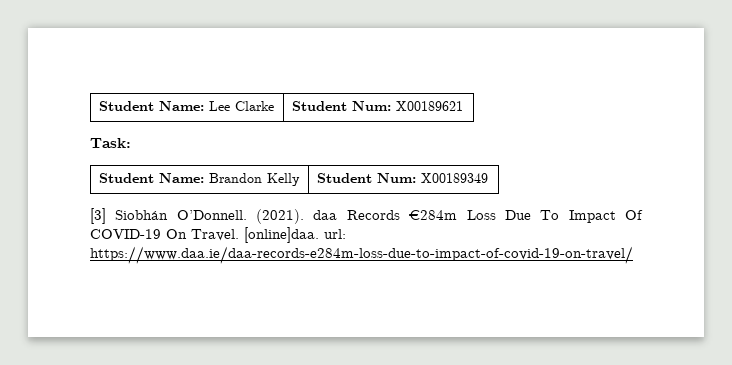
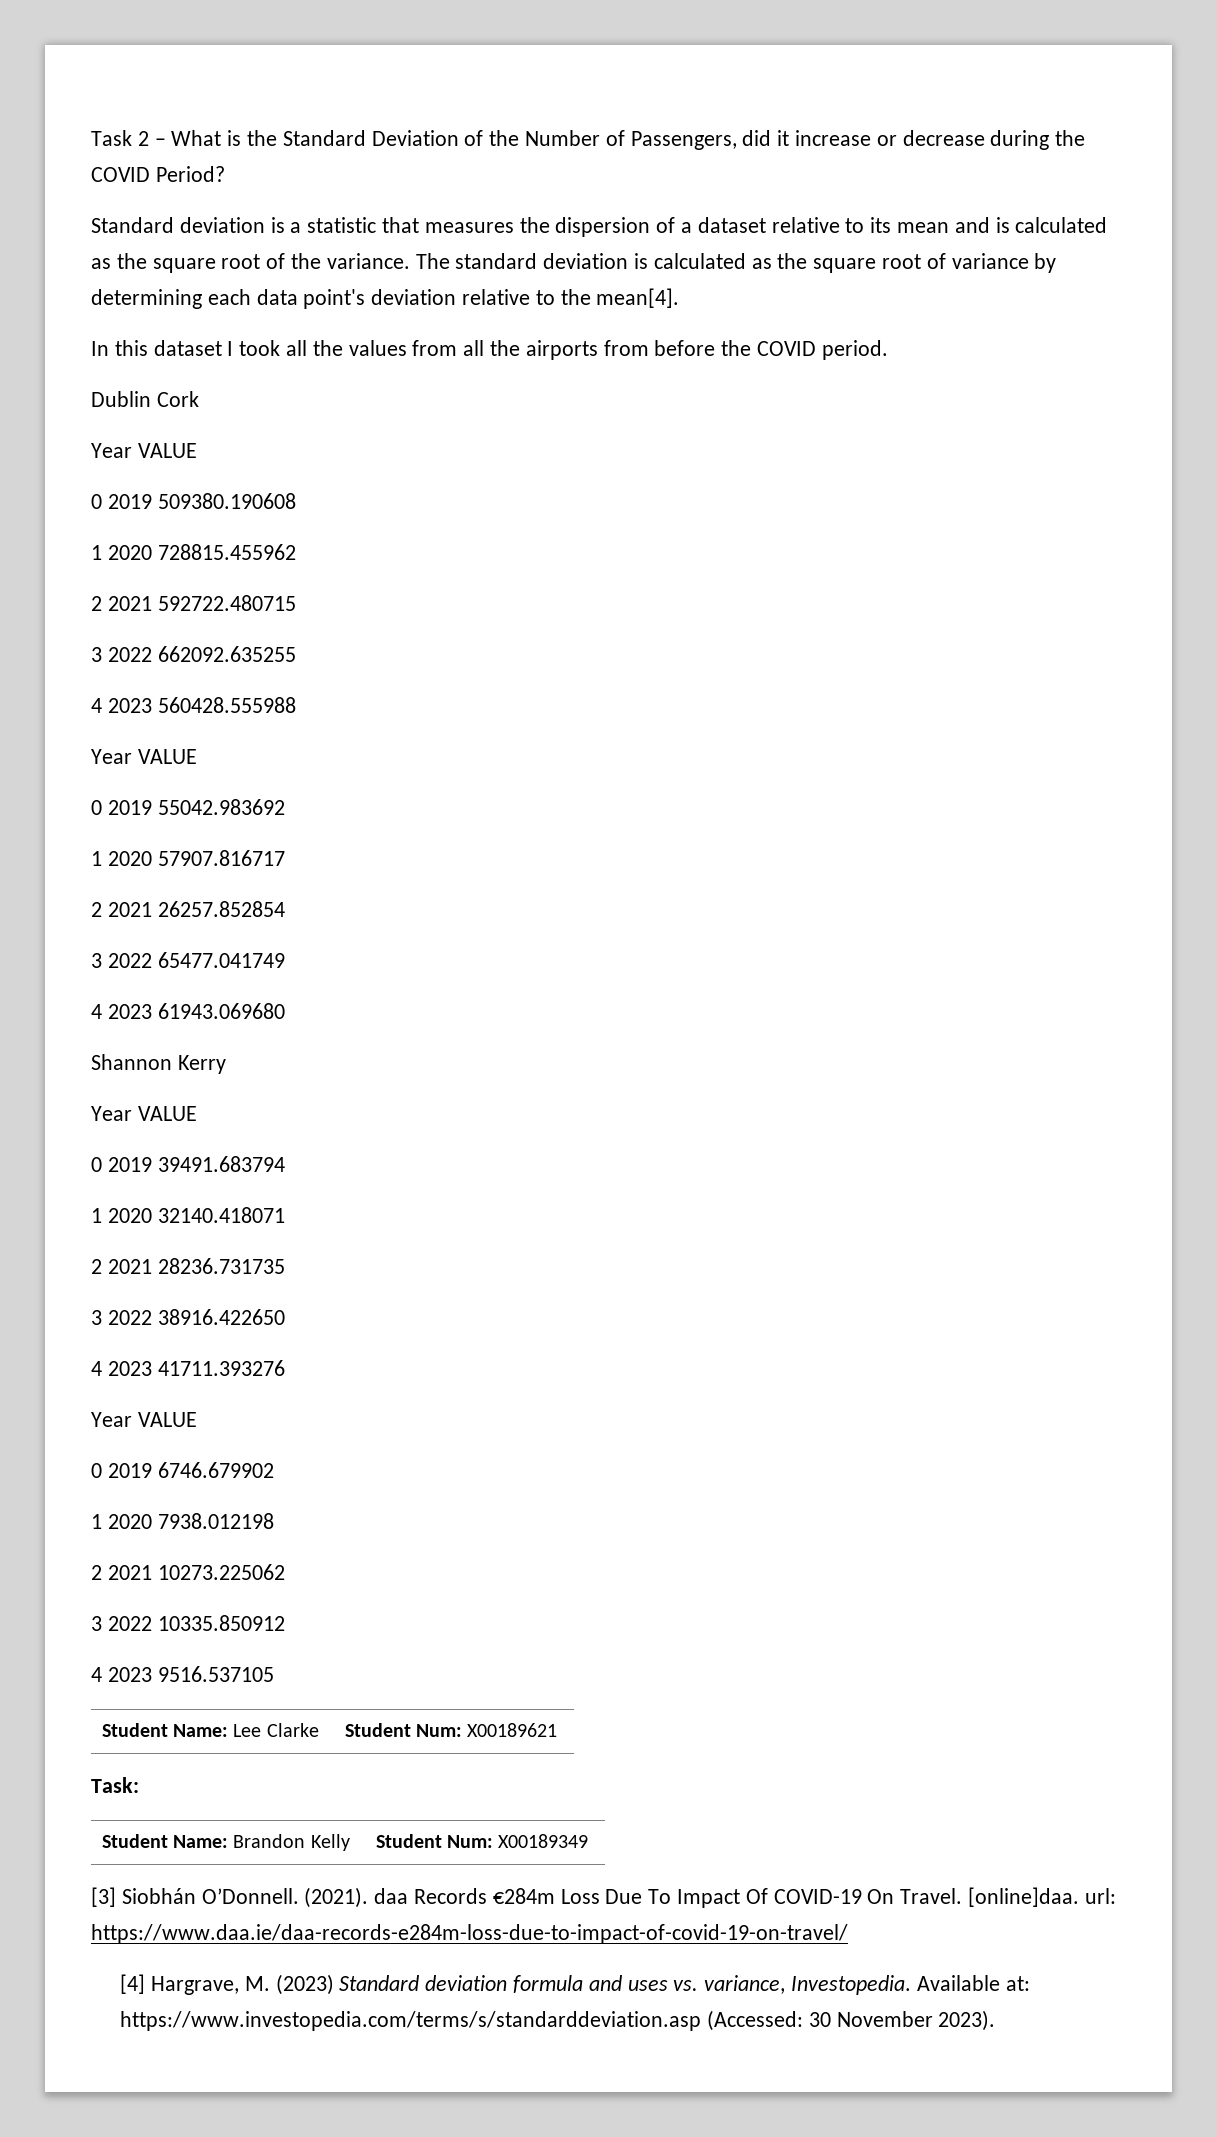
(99, 106) none -> [91,130,1086,150] [91,166,225,182] [91,217,1108,237] [91,253,1057,273] [91,288,680,309] [91,340,888,360] [91,391,199,407] [91,443,197,458] [91,493,296,509] [91,544,296,560] [91,595,296,611] [91,646,296,662] [91,697,296,713] [91,749,197,764] [91,799,285,815] [91,850,285,866] [91,901,285,917] [91,952,285,968] [91,1003,285,1019] [91,1054,226,1074] [91,1106,197,1121] [91,1156,285,1172] [91,1207,285,1223] [91,1258,285,1274] [91,1309,285,1325] [91,1360,285,1376] [91,1412,197,1427] [91,1462,274,1478] [91,1513,274,1529] [91,1564,285,1580] [91,1615,285,1631] [91,1666,274,1682] Task 2 – What is the Standard Deviation of the Number of Passengers, did it increase or decrease during the COVID Period? // Standard deviation is a statistic that measures the dispersion of a dataset relative to its mean and is calculated as the square root of the variance. The standard deviation is calculated as the square root of variance by determining each data point's deviation relative to the mean[4]. // In this dataset I took all the values from all the airports from before the COVID period. // Dublin Cork // Year VALUE // 0 2019 509380.190608 // 1 2020 728815.455962 // 2 2021 592722.480715 // 3 2022 662092.635255 // 4 2023 560428.555988 // Year VALUE // 0 2019 55042.983692 // 1 2020 57907.816717 // 2 2021 26257.852854 // 3 2022 65477.041749 // 4 2023 61943.069680 // Shannon Kerry // Year VALUE // 0 2019 39491.683794 // 1 2020 32140.418071 // 2 2021 28236.731735 // 3 2022 38916.422650 // 4 2023 41711.393276 // Year VALUE // 0 2019 6746.679902 // 1 2020 7938.012198 // 2 2021 10273.225062 // 3 2022 10335.850912 // 4 2023 9516.537105 //
(633, 255) none -> [120,1974,1030,1995] [120,2010,996,2031] // [4] Hargrave, M. (2023) Standard deviation formula and uses vs. variance, Investopedia. Available at: https://www.investopedia.com/terms/s/standarddeviation.asp (Accessed: 30 November 2023).

